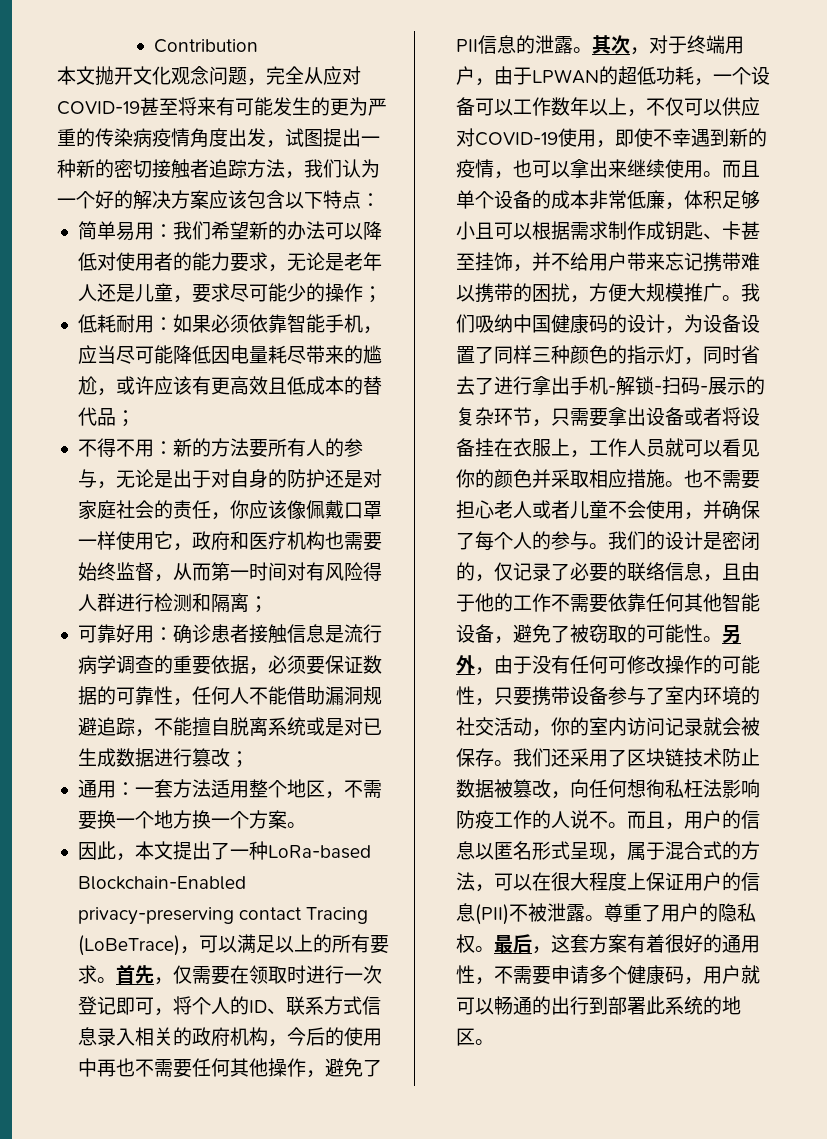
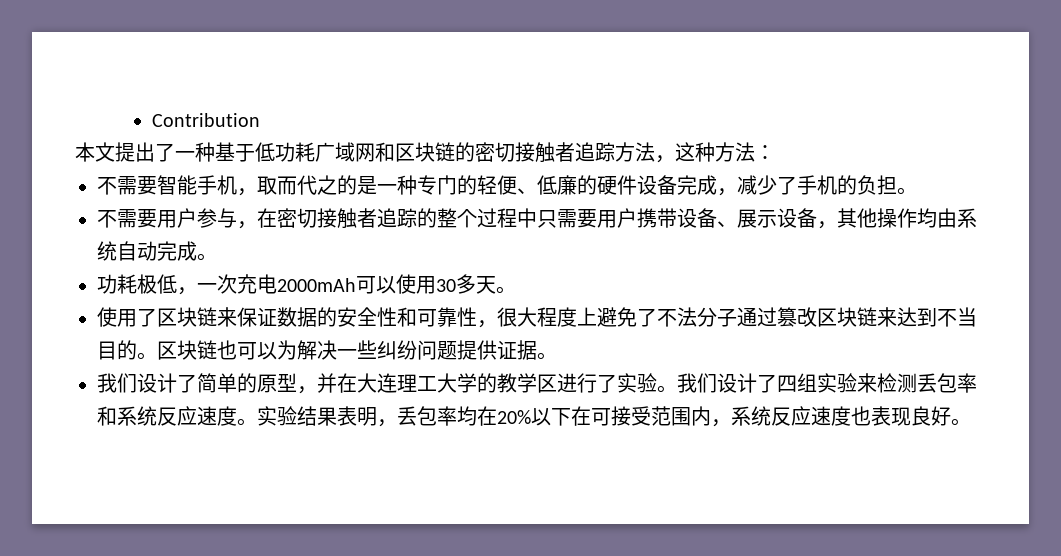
[95,66,361,86] [57,97,387,116] [57,128,380,148] [57,159,95,178] 抛开文化观念问题，完全从应对COVID-19甚至将来有可能发生的更为严重的传染病疫情角度出发，试图提出一种新 -> [115,142,455,162] 提出了一种基于低功耗广域网和区块链
[304,159,380,178] [57,190,380,210] [77,221,382,241] [77,252,382,272] [77,283,382,303] [77,314,382,334] [77,345,382,364] [77,376,382,396] [77,407,135,427] [77,438,363,458] [77,469,382,489] [77,500,382,520] [77,531,382,551] [77,562,382,582] [77,593,268,613] [77,624,382,644] [77,655,382,675] [77,686,382,706] [77,717,382,737] [77,748,249,768] [77,779,382,799] [77,810,306,830] [77,841,371,861] [77,876,246,890] [77,907,369,925] [77,934,389,956] [77,964,382,985] [77,996,381,1016] [77,1027,382,1047] [77,1058,382,1078] [455,35,744,55] [455,66,770,86] [455,97,760,117] [455,128,767,148] [455,159,760,179] [455,190,760,210] [455,221,760,240] [455,252,760,272] [455,283,760,303] [455,314,760,334] [455,345,760,365] [455,376,765,396] [455,407,760,427] [455,438,760,458] [455,469,760,489] [455,500,760,520] [455,531,760,551] [455,562,760,582] [455,593,760,613] [455,624,741,644] [455,655,760,675] [455,686,760,706] [455,717,760,737] [455,748,760,767] [455,779,760,799] [455,810,760,830] [455,841,760,861] [455,872,760,892] [455,903,756,925] [455,934,760,954] [455,965,760,985] [455,996,741,1015] [455,1028,475,1046] 我们认为一个好的解决方案应该包含以下特点： // 简单易用：我们希望新的办法可以降低对使用者的能力要求，无论是老年人还是儿童，要求尽可能少的操作； // 低耗耐用：如果必须依靠智能手机，应当尽可能降低因电量耗尽带来的尴尬，或许应该有更高效且低成本的替代品； // 不得不用：新的方法要所有人的参与，无论是出于对自身的防护还是对家庭社会的责任，你应该像佩戴口罩一样使用它，政府和医疗机构也需要始终监督，从而第一时间对有风险得人群进行检测和隔离； // 可靠好用：确诊患者接触信息是流行病学调查的重要依据，必须要保证数据的可靠性，任何人不能借助漏洞规避追踪，不能擅自脱离系统或是对已生成数据进行篡改； // 通用：一套方法适用整个地区，不需要换一个地方换一个方案。 // 因此，本文提出了一种LoRa-based Blockchain-Enabled privacy-preserving contact Tracing (LoBeTrace)，可以满足以上的所有要求。首先，仅需要在领取时进行一次登记即可，将个人的ID、联系方式信息录入相关的政府机构，今后的使用中再也不需要任何其他操作，避免了PII信息的泄露。其次，对于终端用户，由于LPWAN的超低功耗，一个设备可以工作数年以上，不仅可以供应对COVID-19使用，即使不幸遇到新的疫情，也可以拿出来继续使用。而且单个设备的成本非常低廉，体积足够小且可以根据需求制作成钥匙、卡甚至挂饰，并不给用户带来忘记携带难以携带的困扰，方便大规模推广。我们吸纳中国健康码的设计，为设备设置了同样三种颜色的指示灯，同时省去了进行拿出手机-解锁-扫码-展示的复杂环节，只需要拿出设备或者将设备挂在衣服上，工作人员就可以看见你的颜色并采取相应措施。也不需要担心老人或者儿童不会使用，并确保了每个人的参与。我们的设计是密闭的，仅记录了必要的联络信息，且由于他的工作不需要依靠任何其他智能设备，避免了被窃取的可能性。另外，由于没有任何可修改操作的可能性，只要携带设备参与了室内环境的社交活动，你的室内访问记录就会被保存。我们还采用了区块链技术防止数据被篡改，向任何想徇私枉法影响防疫工作的人说不。而且，用户的信息以匿名形式呈现，属于混合式的方法，可以在很大程度上保证用户的信息(PII)不被泄露。尊重了用户的隐私权。最后，这套方案有着很好的通用性，不需要申请多个健康码，用户就可以畅通的出行到部署此系统的地区 -> [675,142,775,162] [97,175,917,196] [97,208,977,229] [97,241,217,261] [97,274,516,295] [97,307,977,328] [97,340,557,360] [97,373,977,394] [97,406,951,427] 这种方法： // 不需要智能手机，取而代之的是一种专门的轻便、低廉的硬件设备完成，减少了手机的负担。 // 不需要用户参与，在密切接触者追踪的整个过程中只需要用户携带设备、展示设备，其他操作均由系统自动完成。 // 功耗极低，一次充电2000mAh可以使用30多天。 // 使用了区块链来保证数据的安全性和可靠性，很大程度上避免了不法分子通过篡改区块链来达到不当目的。区块链也可以为解决一些纠纷问题提供证据。 // 我们设计了简单的原型，并在大连理工大学的教学区进行了实验。我们设计了四组实验来检测丢包率和系统反应速度。实验结果表明，丢包率均在20%以下在可接受范围内，系统反应速度也表现良好

